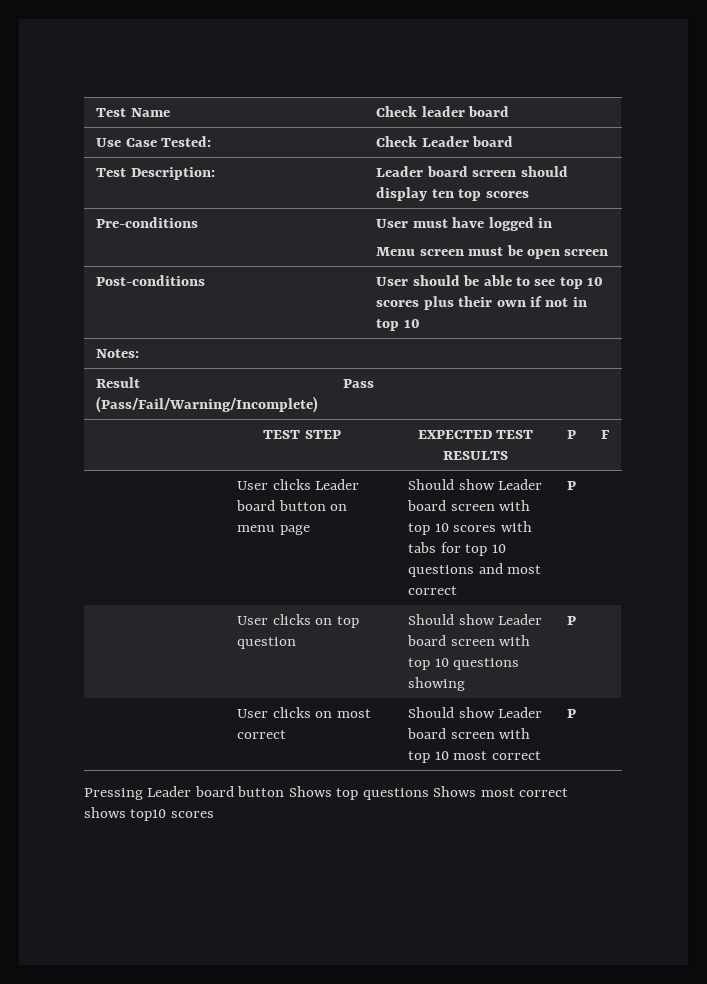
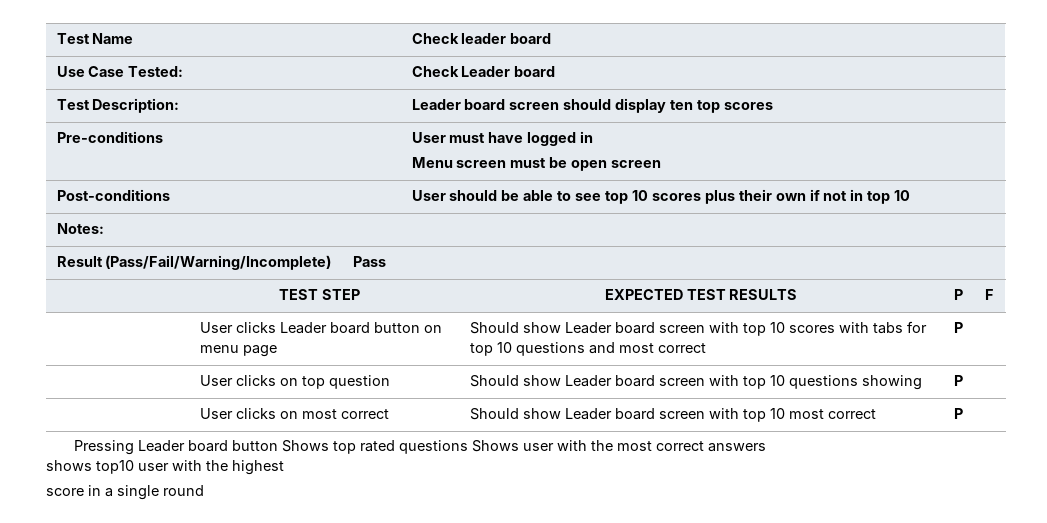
(359, 794) none -> [360,440,396,452] rated
[480,788,569,797] most correct -> [523,440,767,452] user with the most correct answers
[170,811,214,818] scores -> [138,460,284,475] [46,485,204,500] user with the highest // score in a single round

